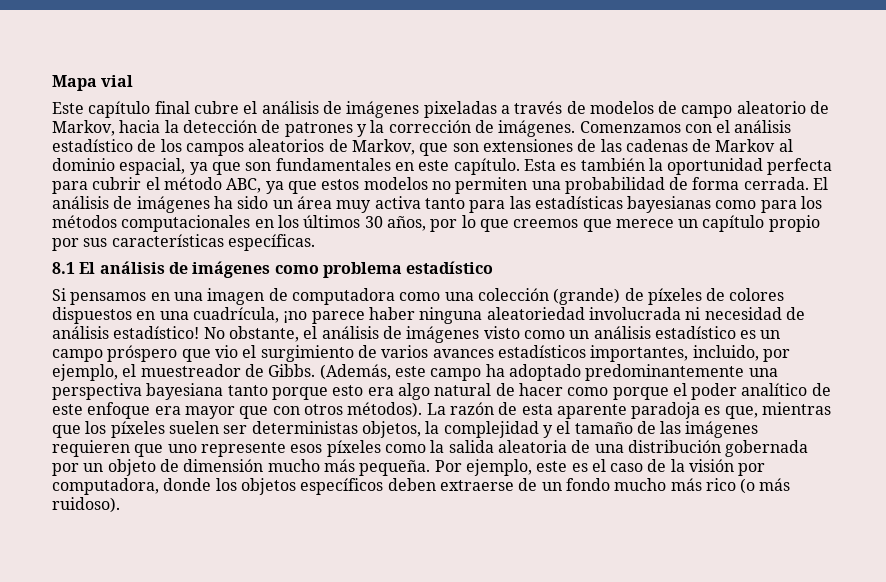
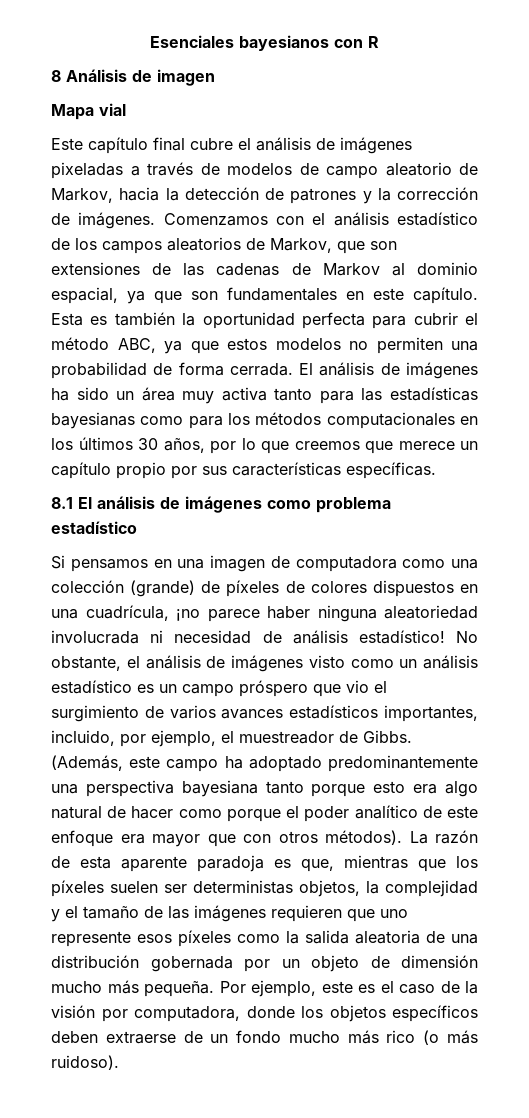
(52, 83) none -> [150,35,379,51] [51,69,215,86] Esenciales bayesianos con R // 8 Análisis de imagen //

